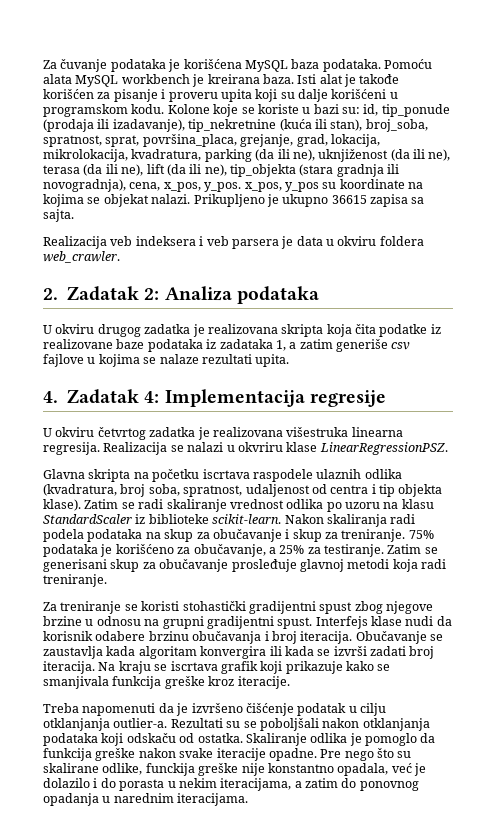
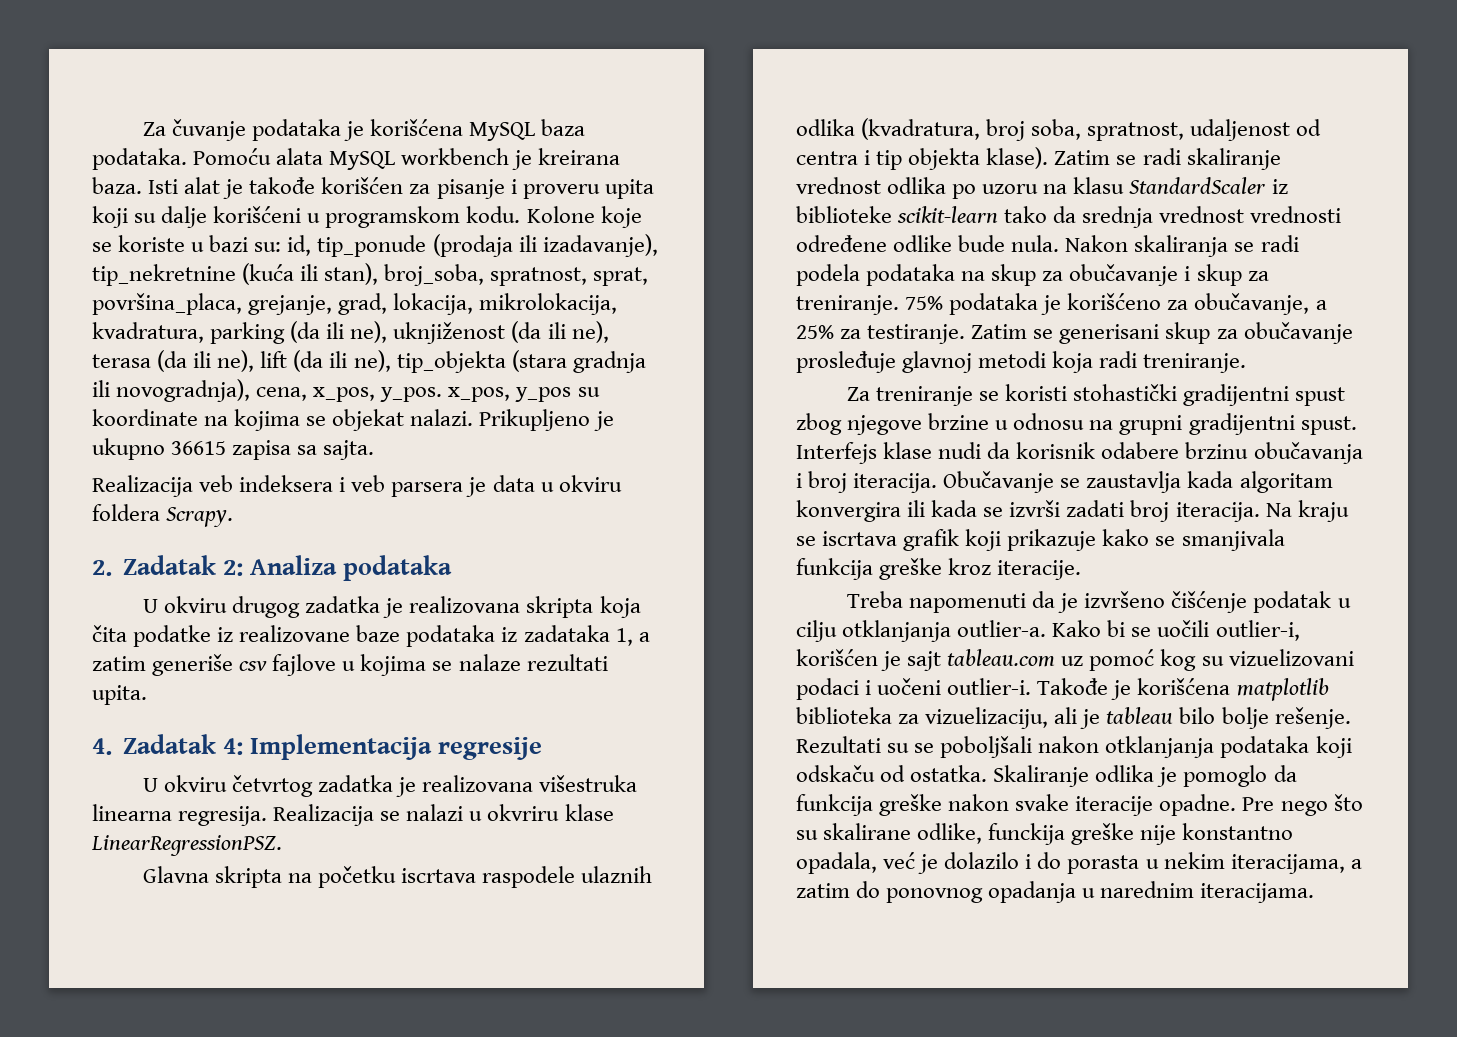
[43,251,120,263] web_crawler. -> [166,507,234,527] Scrapy.
[212,514,282,524] scikit-learn. -> [897,206,1342,228] [796,235,1060,252] scikit-learn tako da srednja vrednost vrednosti određene odlike bude nula.
(387, 520) none -> [1234,242,1255,252] se
(168, 723) none -> [1052,620,1300,641] [796,649,1354,671] [796,678,1329,701] [796,707,1351,729] Kako bi se uočili outlier-i, korišćen je sajt tableau.com uz pomoć kog su vizuelizovani podaci i uočeni outlier-i. Takođe je korišćena matplotlib biblioteka za vizuelizaciju, ali je tableau bilo bolje rešenje.

